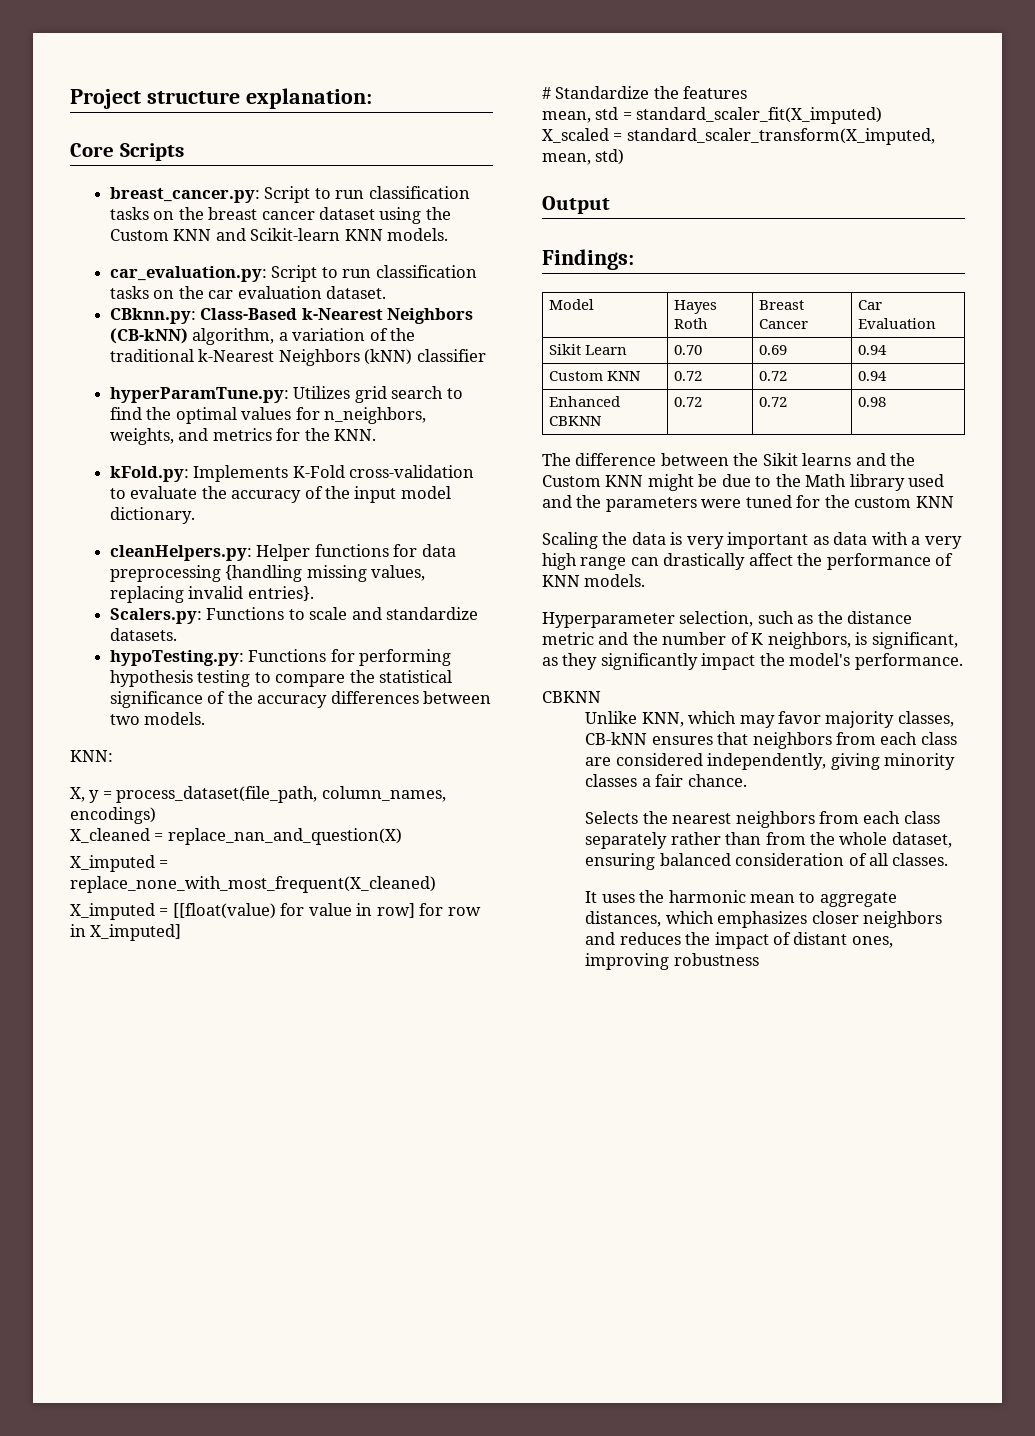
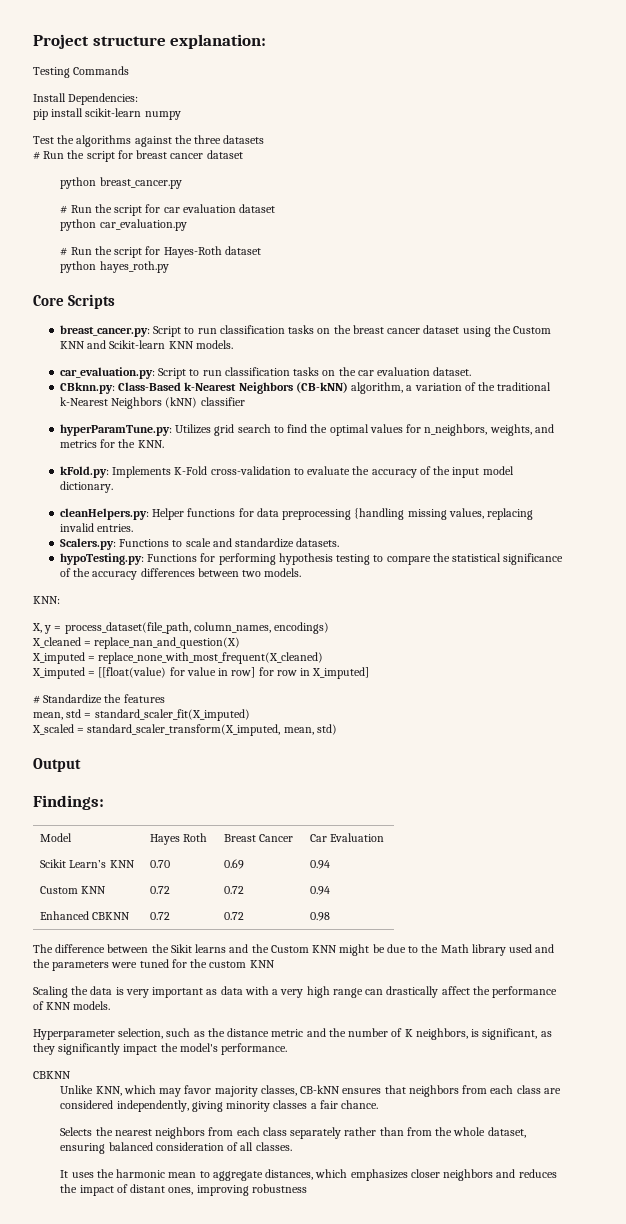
(372, 98) none -> [33,66,130,78] [33,93,139,105] [33,108,181,120] [33,135,265,147] [33,150,243,162] [60,177,182,189] [60,204,276,216] [60,219,187,231] [60,246,261,258] [60,261,169,273] // Testing Commands // Install Dependencies: // pip install scikit-learn numpy // Test the algorithms against the three datasets // # Run the script for breast cancer dataset // python breast_cancer.py // # Run the script for car evaluation dataset // python car_evaluation.py // # Run the script for Hayes-Roth dataset // python hayes_roth.py
[247,586,314,601] entries}. -> [97,524,134,532] entries.
[548,344,627,355] Sikit Learn -> [40,859,135,868] Scikit Learn’s KNN

